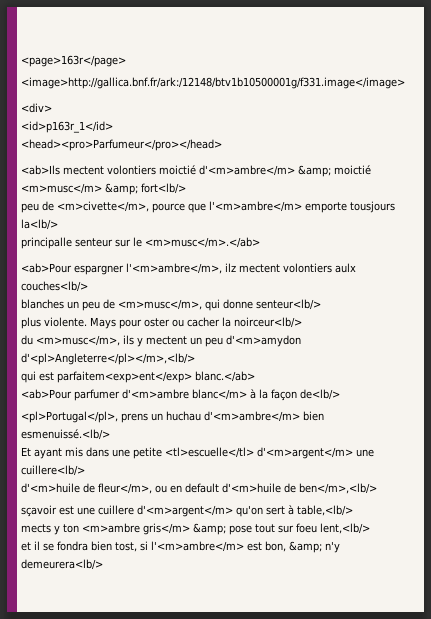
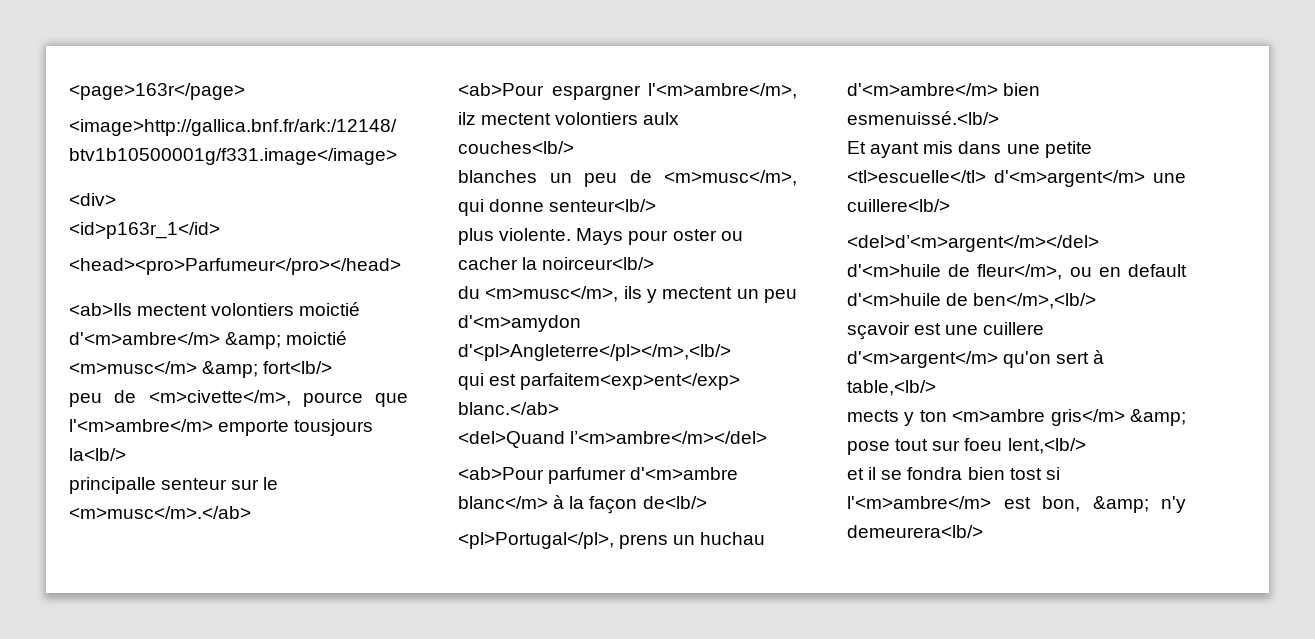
(255, 376) none -> [458,431,768,448] // <del>Quand l’<m>ambre</m></del>
(85, 470) none -> [847,235,1099,252] <del>d’<m>argent</m></del>
[115,542,137,552] tost, -> [1009,468,1042,480] tost

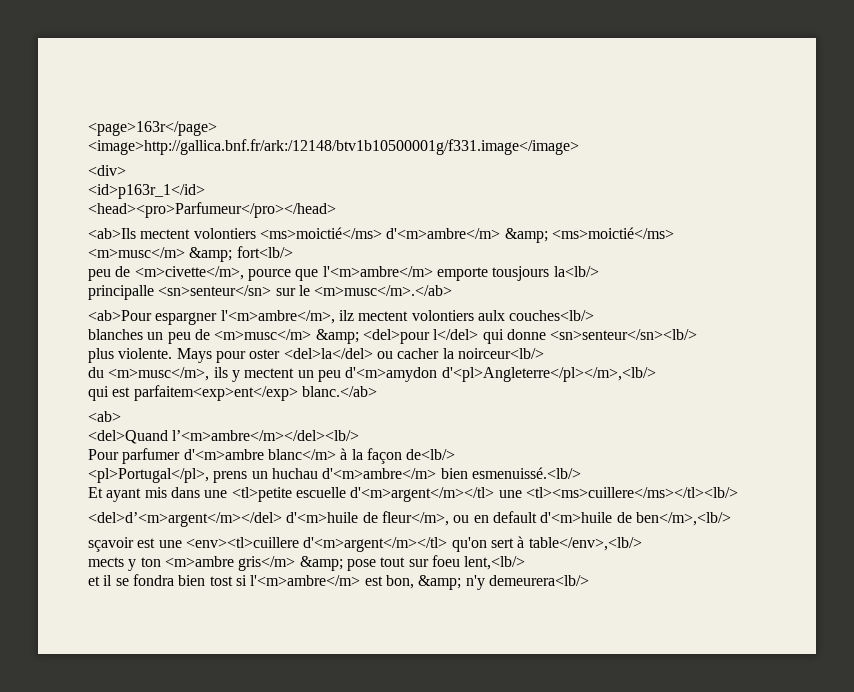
[299,302,361,316] moictié -> [259,227,382,239] <ms>moictié</ms>
[286,331,348,345] moictié -> [551,227,674,239] <ms>moictié</ms>
[161,478,228,490] senteur -> [158,285,272,296] <sn>senteur</sn>
[664,170,797,186] <m>musc</m>, -> [214,329,479,344] <m>musc</m> &amp; <del>pour l</del>
[549,199,657,212] senteur<lb/> -> [550,329,698,340] <sn>senteur</sn><lb/>
(717, 235) none -> [283,348,373,359] <del>la</del>
(559, 408) none -> [88,411,121,422] // <ab>
[570,431,768,444] [458,467,544,480] l’<m>ambre</m></del> // <ab>Pour -> [172,430,360,441] [88,449,119,460] l’<m>ambre</m></del><lb/> // Pour
[1044,141,1092,158] [847,170,1186,187] [847,199,950,212] petite <tl>escuelle</tl> d'<m>argent</m> une cuillere<lb/> -> [231,487,738,502] <tl>petite escuelle d'<m>argent</m></tl> une <tl><ms>cuillere</ms></tl><lb/>
[983,322,1045,335] [847,351,998,368] cuillere d'<m>argent</m> -> [185,537,448,552] <env><tl>cuillere d'<m>argent</m></tl>
[847,380,936,396] table,<lb/> -> [528,537,642,551] table</env>,<lb/>

